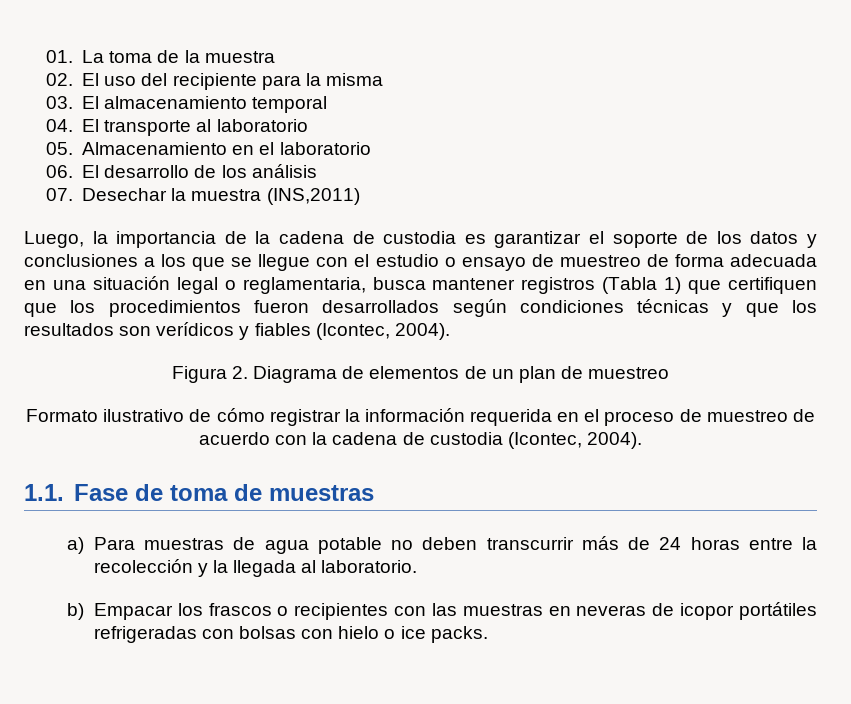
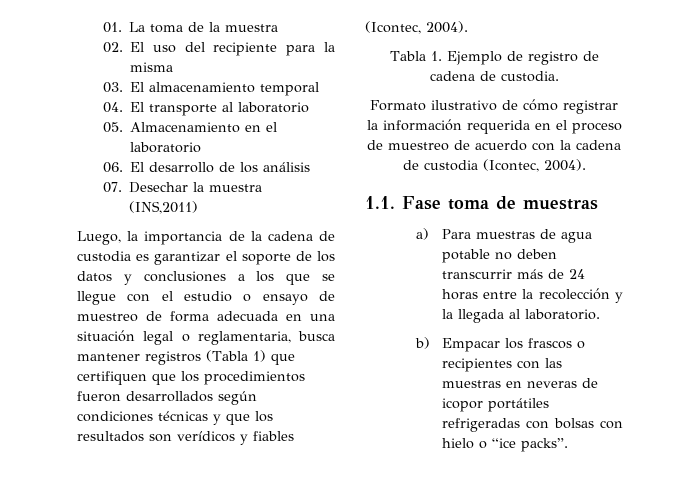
[171,366,670,383] Figura 2. Diagrama de elementos de un plan de muestreo -> [389,51,599,65] [429,71,559,82] Tabla 1. Ejemplo de registro de cadena de custodia.
[134,484,163,501] de -> (442, 203) none
[400,626,488,643] ice packs. -> [491,438,568,452] “ice packs”.

